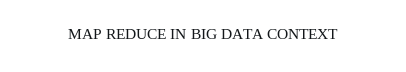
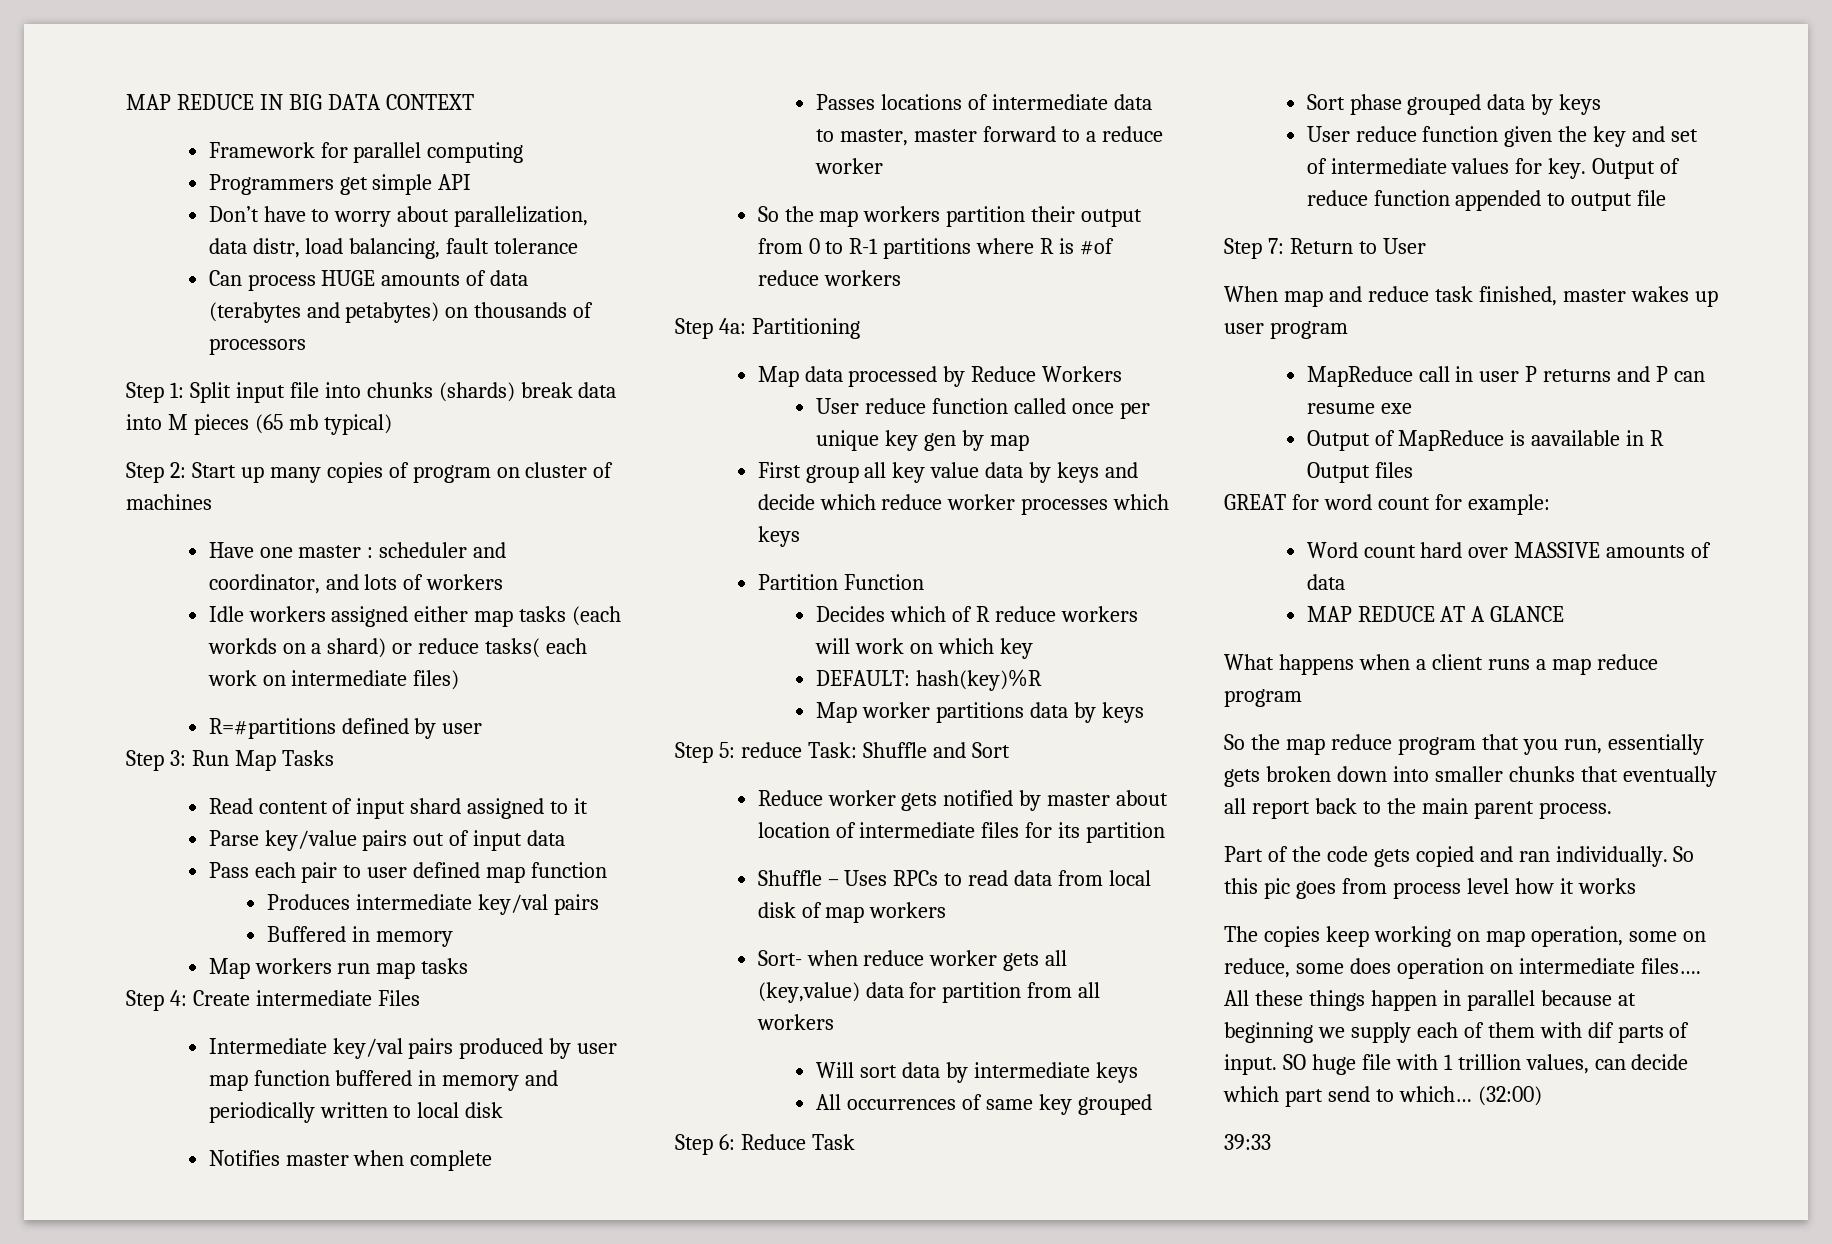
(338, 34) none -> [208,142,524,163] [208,174,472,195] [208,206,589,227] [208,238,579,259] [208,270,529,291] [208,302,594,323] [208,338,306,355] [126,382,617,403] [126,414,392,435] [126,462,614,483] [126,494,212,510] [208,542,507,558] [208,574,504,594] [208,606,622,627] [207,638,588,658] [207,670,460,690] [208,718,483,739] [126,750,334,771] [208,798,589,819] [208,830,566,851] [208,862,608,883] [266,894,599,915] [266,926,453,947] [208,958,469,979] [126,990,420,1011] [208,1038,618,1059] [208,1070,559,1091] [208,1102,504,1123] [208,1150,493,1171] [815,94,1152,110] [815,126,1163,146] [814,158,883,174] [757,206,1143,227] [757,238,1115,259] [757,270,901,286] [675,318,860,339] [757,366,1123,387] [815,398,1150,419] [815,430,1029,451] [757,462,1139,483] [757,494,1170,515] [757,526,800,547] [757,574,924,590] [815,606,1138,622] [814,638,1033,659] [815,669,1042,691] [815,702,1144,723] [675,742,1010,763] [757,790,1169,811] [757,822,1166,843] [757,870,1152,886] [757,902,947,923] [757,950,1068,971] [757,982,1101,1003] [756,1014,834,1030] [815,1062,1138,1083] [815,1094,1152,1115] [675,1134,855,1155] [1306,94,1602,115] [1306,126,1699,147] [1306,158,1681,179] [1306,190,1667,211] [1224,238,1426,259] [1224,286,1718,307] [1224,321,1348,339] [1306,366,1706,387] [1306,403,1412,414] [1306,430,1665,451] [1306,462,1413,483] [1224,494,1550,515] [1306,542,1712,558] [1306,574,1345,590] [1306,606,1565,622] [1224,654,1658,675] [1224,689,1302,707] [1224,734,1704,755] [1224,766,1717,787] [1224,798,1612,819] [1224,846,1695,867] [1224,878,1636,899] [1224,926,1706,947] [1224,958,1701,979] [1224,990,1636,1011] [1224,1022,1690,1043] [1224,1054,1689,1075] [1223,1086,1542,1107] [1224,1134,1271,1150] // Framework for parallel computing // Programmers get simple API // Don’t have to worry about parallelization, data distr, load balancing, fault tolerance // Can process HUGE amounts of data (terabytes and petabytes) on thousands of processors // Step 1: Split input file into chunks (shards) break data into M pieces (65 mb typical) // Step 2: Start up many copies of program on cluster of machines // Have one master : scheduler and coordinator, and lots of workers // Idle workers assigned either map tasks (each workds on a shard) or reduce tasks( each work on intermediate files) // R=#partitions defined by user // Step 3: Run Map Tasks // Read content of input shard assigned to it // Parse key/value pairs out of input data // Pass each pair to user defined map function // Produces intermediate key/val pairs // Buffered in memory // Map workers run map tasks // Step 4: Create intermediate Files // Intermediate key/val pairs produced by user map function buffered in memory and periodically written to local disk // Notifies master when complete // Passes locations of intermediate data to master, master forward to a reduce worker // So the map workers partition their output from 0 to R-1 partitions where R is #of reduce workers // Step 4a: Partitioning // Map data processed by Reduce Workers // User reduce function called once per unique key gen by map // First group all key value data by keys and decide which reduce worker processes which keys // Partition Function // Decides which of R reduce workers will work on which key // DEFAULT: hash(key)%R // Map worker partitions data by keys // Step 5: reduce Task: Shuffle and Sort // Reduce worker gets notified by master about location of intermediate files for its partition // Shuffle – Uses RPCs to read data from local disk of map workers // Sort- when reduce worker gets all (key,value) data for partition from all workers // Will sort data by intermediate keys // All occurrences of same key grouped // Step 6: Reduce Task // Sort phase grouped data by keys // User reduce function given the key and set of intermediate values for key. Output of reduce function appended to output file // Step 7: Return to User // When map and reduce task finished, master wakes up user program // MapReduce call in user P returns and P can resume exe // Output of MapReduce is aavailable in R Output files // GREAT for word count for example: // Word count hard over MASSIVE amounts of data // MAP REDUCE AT A GLANCE // What happens when a client runs a map reduce program // So the map reduce program that you run, essentially gets broken down into smaller chunks that eventually all report back to the main parent process. // Part of the code gets copied and ran individually. So this pic goes from process level how it works // The copies keep working on map operation, some on reduce, some does operation on intermediate files…. All these things happen in parallel because at beginning we supply each of them with dif parts of input. SO huge file with 1 trillion values, can decide which part send to which… (32:00) // 39:33

